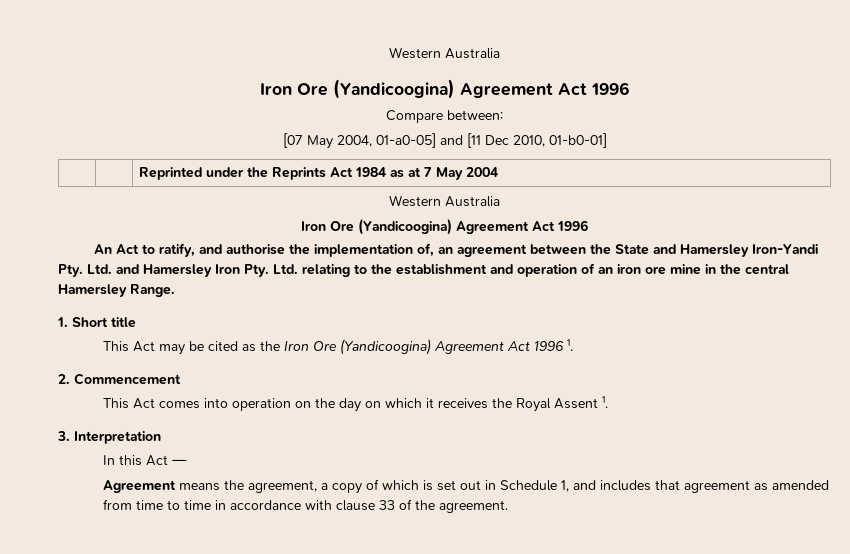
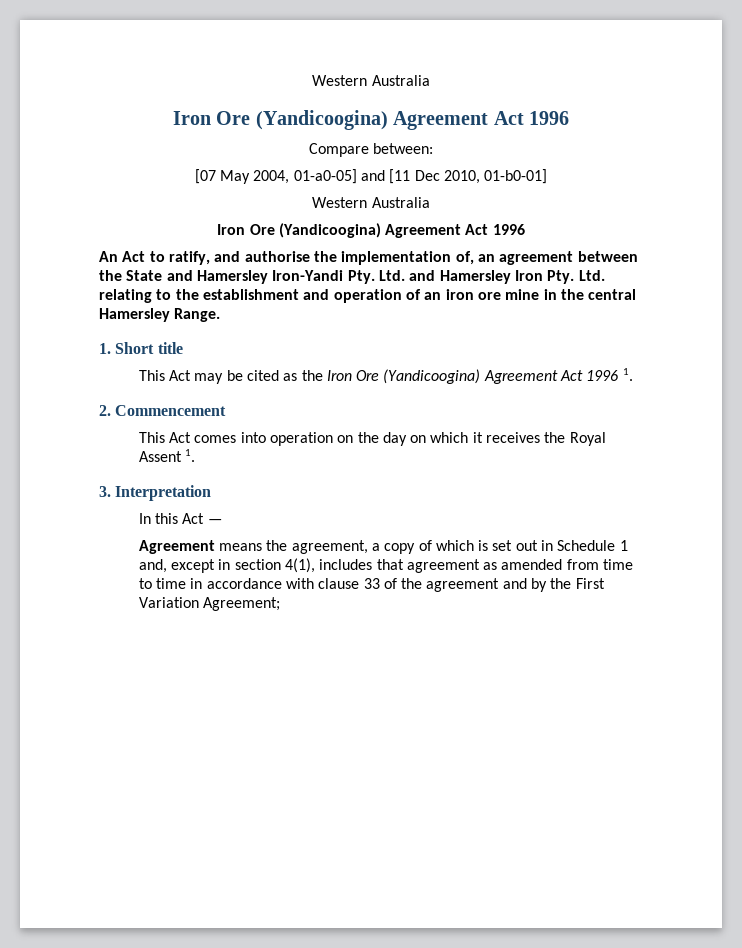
[138,167,498,180] // | | Reprinted under the Reprints Act 1984 as at 7 May 2004 -> (548, 176) none
[561,480,597,492] 1, and -> [619,540,628,551] [138,558,315,573] 1 and, except in section 4(1),
[439,500,509,513] agreement. -> [426,578,605,592] [138,597,280,611] agreement and by the First Variation Agreement;

